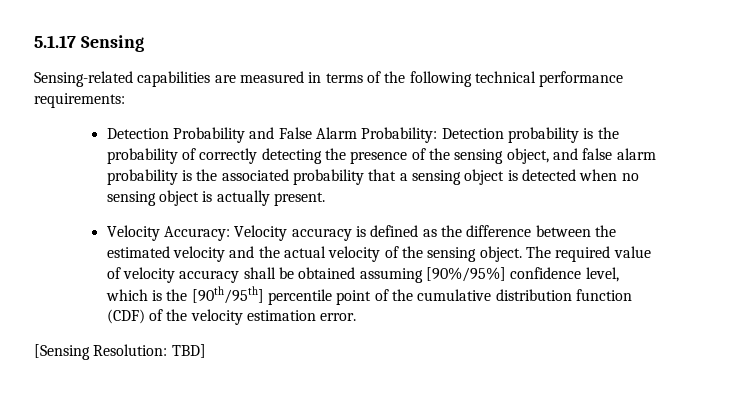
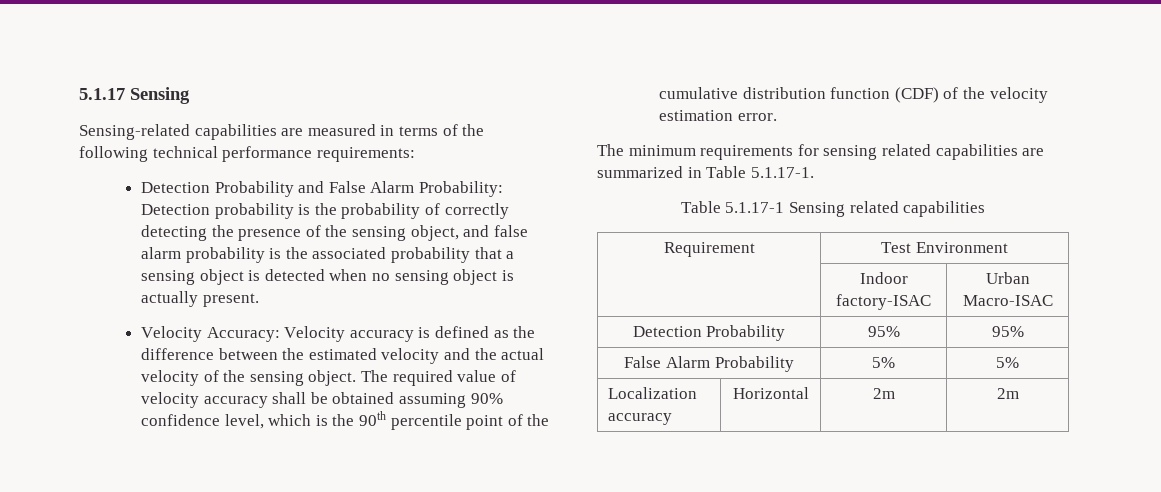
[425,267,506,282] [90%/95%] -> [470,393,503,404] 90%
[191,286,264,304] [90th/95th] -> [358,411,386,426] 90th
[34,344,206,360] [Sensing Resolution: TBD] -> [597,144,1045,160] [597,166,814,178] [680,201,986,217] [663,242,755,257] [881,242,1008,253] [859,272,908,284] [836,294,931,310] [985,272,1030,284] [962,295,1053,306] [632,325,786,341] [867,326,900,337] [991,326,1024,337] [624,356,794,372] [872,357,895,368] [996,357,1019,368] [608,387,698,399] [608,413,673,425] [732,387,809,399] [872,388,895,399] [996,388,1019,399] The minimum requirements for sensing related capabilities are summarized in Table 5.1.17-1. // Table 5.1.17-1 Sensing related capabilities // Requirement | Test Environment // | Indoor factory-ISAC | Urban Macro-ISAC // Detection Probability | 95% | 95% // False Alarm Probability | 5% | 5% // Localization accuracy | Horizontal | 2m | 2m

